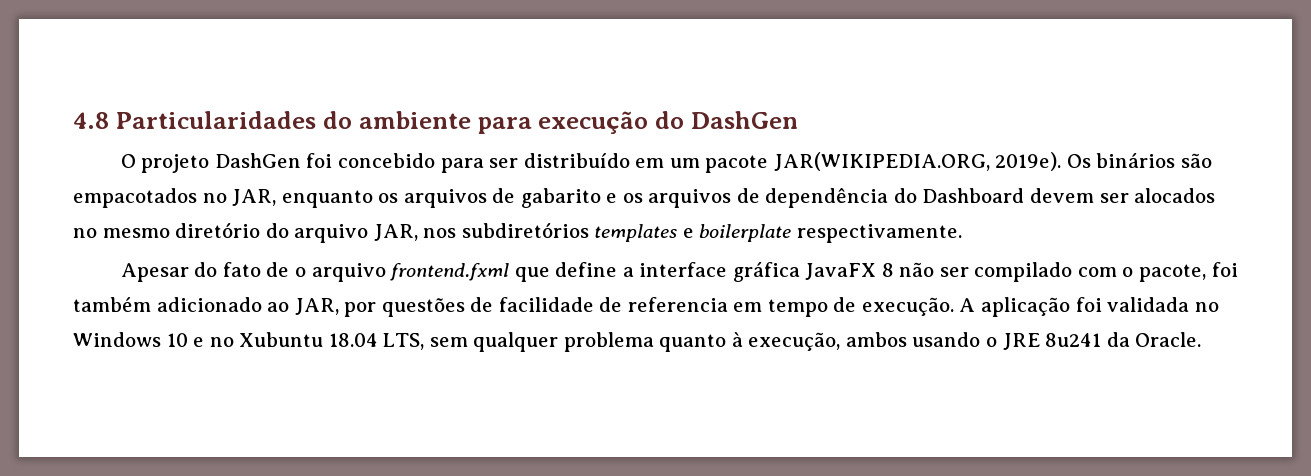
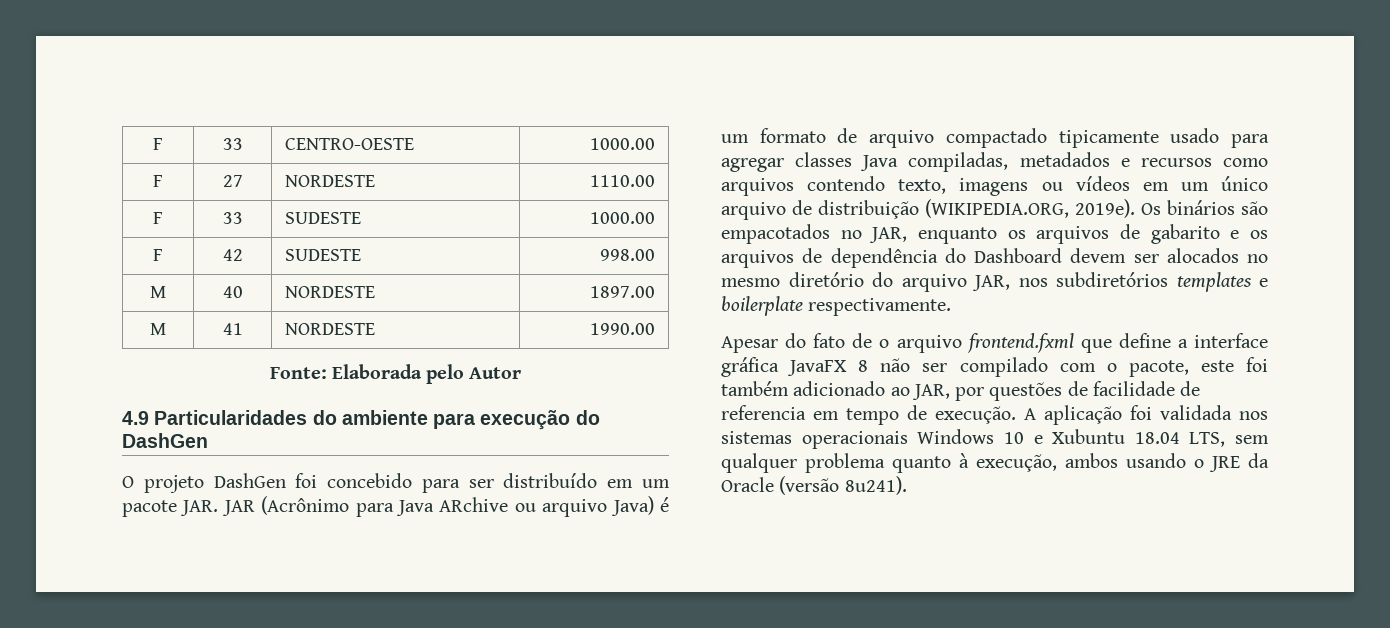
[73,112,109,129] 4.8 -> [153,138,163,150] [222,138,243,150] [285,138,415,150] [589,138,655,150] [153,175,163,187] [222,175,243,187] [285,175,376,187] [589,175,655,187] [153,212,163,224] [222,212,243,224] [285,212,362,224] [589,212,655,224] [153,249,163,261] [222,249,243,261] [285,249,362,261] [599,249,655,261] [150,286,166,298] [222,286,243,298] [285,286,376,298] [589,286,655,298] [150,323,166,335] [222,323,243,335] [285,323,376,335] [589,323,655,335] [269,364,522,384] [122,411,149,425] F | 33 | CENTRO-OESTE | 1000.00 // F | 27 | NORDESTE | 1110.00 // F | 33 | SUDESTE | 1000.00 // F | 42 | SUDESTE | 998.00 // M | 40 | NORDESTE | 1897.00 // M | 41 | NORDESTE | 1990.00 // Fonte: Elaborada pelo Autor // 4.9
[773,152,990,171] JAR(WIKIPEDIA.ORG, -> [180,496,669,517] [721,128,1269,148] [721,152,1268,172] [721,176,1268,196] [721,199,1069,220] JAR. JAR (Acrônimo para Java ARchive ou arquivo Java) é um formato de arquivo compactado tipicamente usado para agregar classes Java compiladas, metadados e recursos como arquivos contendo texto, imagens ou vídeos em um único arquivo de distribuição (WIKIPEDIA.ORG,
(1207, 273) none -> [1200,360,1234,372] este
[1194,302,1219,312] no -> [1239,411,1268,420] [721,431,908,449] nos sistemas operacionais
[209,337,234,347] no -> (1043, 439) none
[1045,332,1202,347] 8u241 da Oracle. -> [1248,453,1269,468] [721,476,907,495] da Oracle (versão 8u241).

